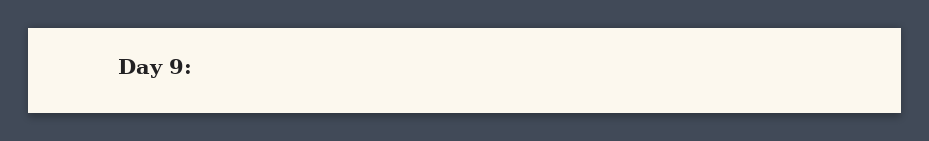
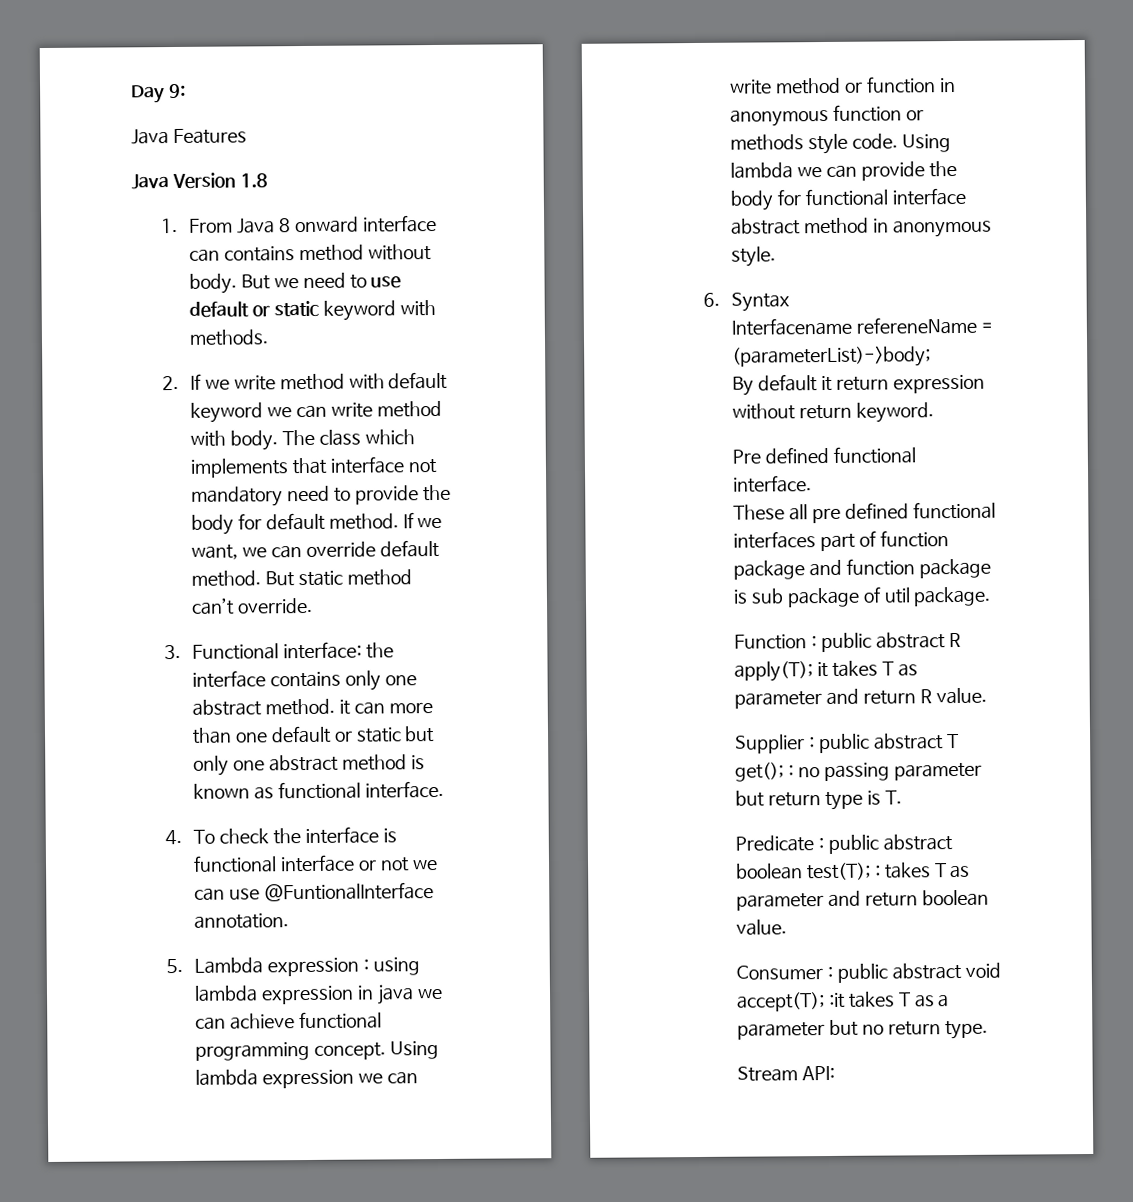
(192, 66) none -> [131,128,247,145] [131,172,268,190] [160,214,437,234] [189,244,432,262] [189,272,402,294] [189,299,436,321] [189,329,270,346] [161,371,449,391] [190,400,442,423] [190,429,415,451] [190,456,438,478] [191,484,451,507] [191,512,443,535] [191,539,440,560] [191,569,412,587] [191,597,313,615] [163,641,394,660] [192,670,417,691] [192,698,433,716] [192,725,436,744] [193,754,425,776] [193,780,444,800] [164,826,397,846] [193,854,438,873] [194,882,434,902] [194,913,290,929] [165,957,420,977] [194,984,443,1005] [195,1011,382,1030] [195,1040,439,1061] [195,1069,418,1089] [730,76,956,95] [730,104,924,127] [730,133,951,155] [730,160,957,181] [730,187,966,211] [731,217,992,238] [731,246,777,267] [702,292,791,312] [731,316,993,336] [732,346,932,368] [732,374,985,396] [732,402,934,423] [732,446,916,464] [733,475,813,493] [733,501,996,524] [733,530,949,552] [733,558,991,580] [733,586,992,608] [734,632,961,653] [734,660,918,682] [734,687,987,709] [735,733,959,754] [735,762,982,782] [735,790,902,811] [735,834,953,854] [736,862,971,881] [736,889,989,911] [736,919,788,936] [736,962,1001,983] [737,991,950,1012] [737,1019,988,1040] [737,1065,835,1082] // Java Features // Java Version 1.8 // 1. From Java 8 onward interface can contains method without body. But we need to use default or static keyword with methods. // 2. If we write method with default keyword we can write method with body. The class which implements that interface not mandatory need to provide the body for default method. If we want, we can override default method. But static method can’t override. // 3. Functional interface: the interface contains only one abstract method. it can more than one default or static but only one abstract method is known as functional interface. // 4. To check the interface is functional interface or not we can use @FuntionalInterface annotation. // 5. Lambda expression : using lambda expression in java we can achieve functional programming concept. Using lambda expression we can write method or function in anonymous function or methods style code. Using lambda we can provide the body for functional interface abstract method in anonymous style. // 6. Syntax // Interfacename refereneName = (parameterList)->body; // By default it return expression without return keyword. // Pre defined functional interface. // These all pre defined functional interfaces part of function package and function package is sub package of util package. // Function : public abstract R apply(T); it takes T as parameter and return R value. // Supplier : public abstract T get(); : no passing parameter but return type is T. // Predicate : public abstract boolean test(T); : takes T as parameter and return boolean value. // Consumer : public abstract void accept(T); :it takes T as a parameter but no return type. // Stream API:

